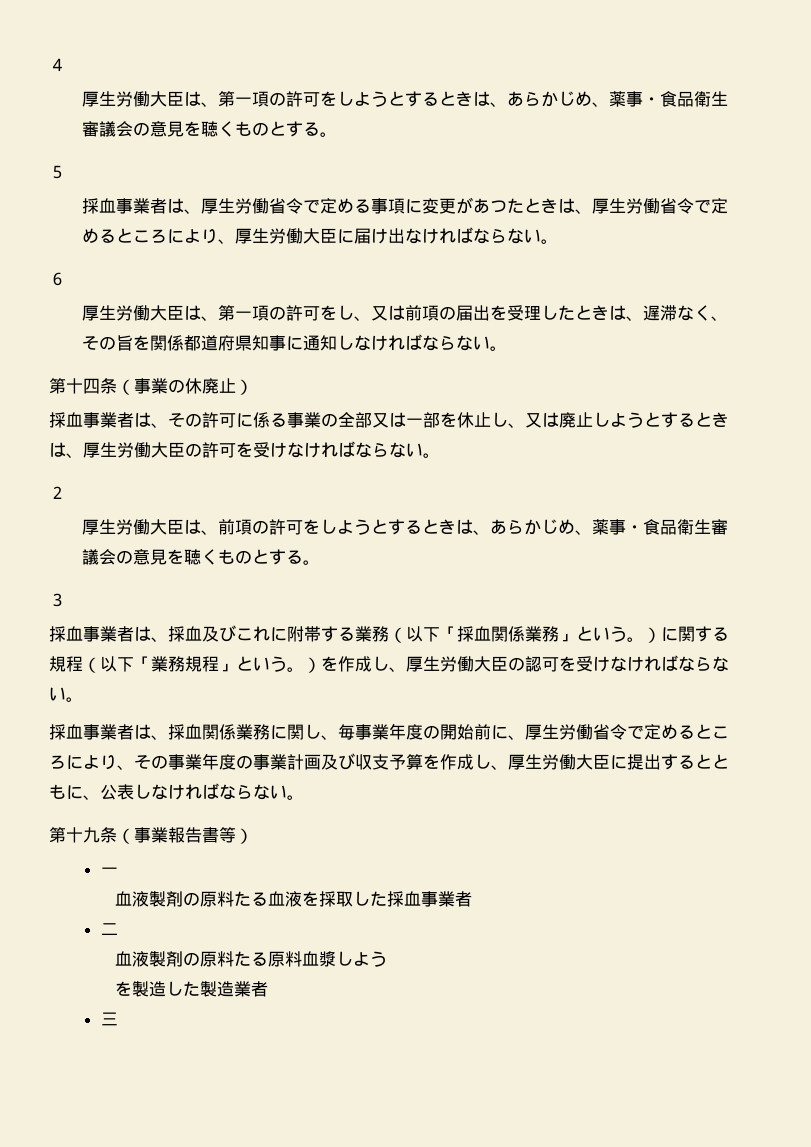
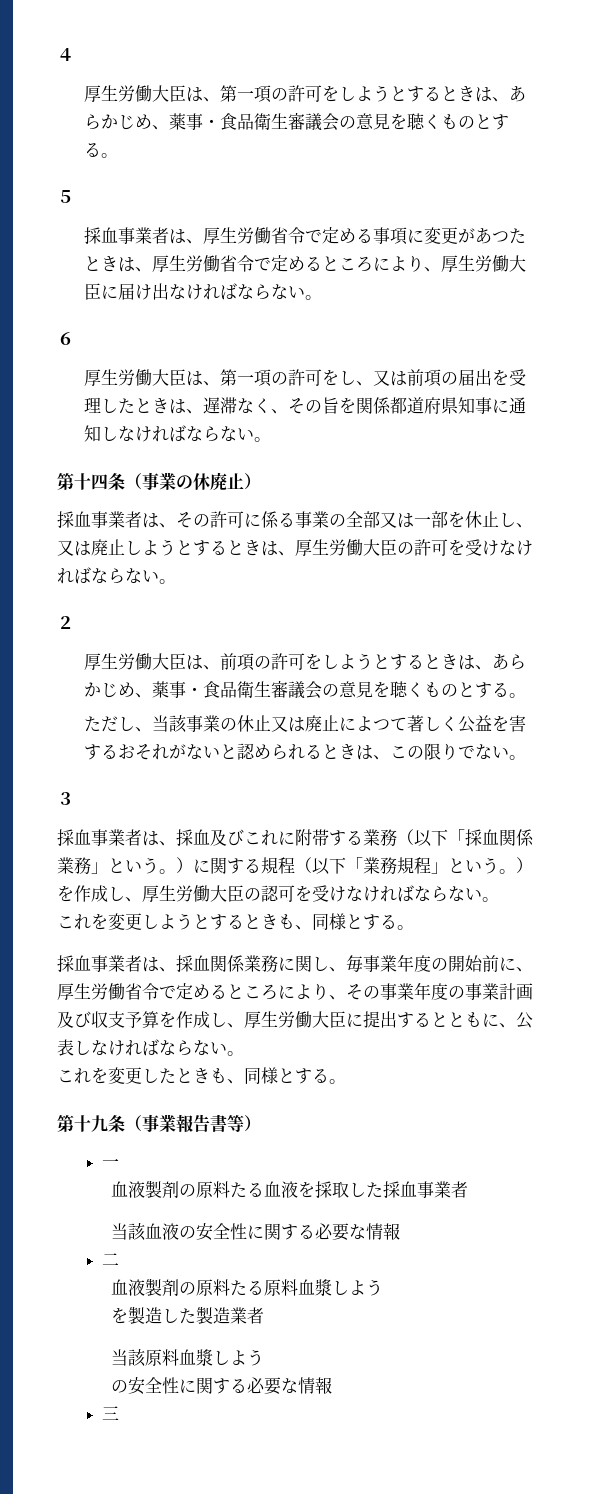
(320, 562) none -> [83,715,526,733] [83,743,526,760] // ただし、当該事業の休止又は廃止によつて著しく公益を害するおそれがないと認められるときは、この限りでない。
(83, 699) none -> [57,913,414,930] // これを変更しようとするときも、同様とする。
(304, 797) none -> [57,1067,346,1084] // これを変更したときも、同様とする。
(472, 899) none -> [110,1223,400,1241] // 当該血液の安全性に関する必要な情報
(268, 989) none -> [110,1349,264,1367] [110,1377,332,1395] // 当該原料血漿しよう // の安全性に関する必要な情報

